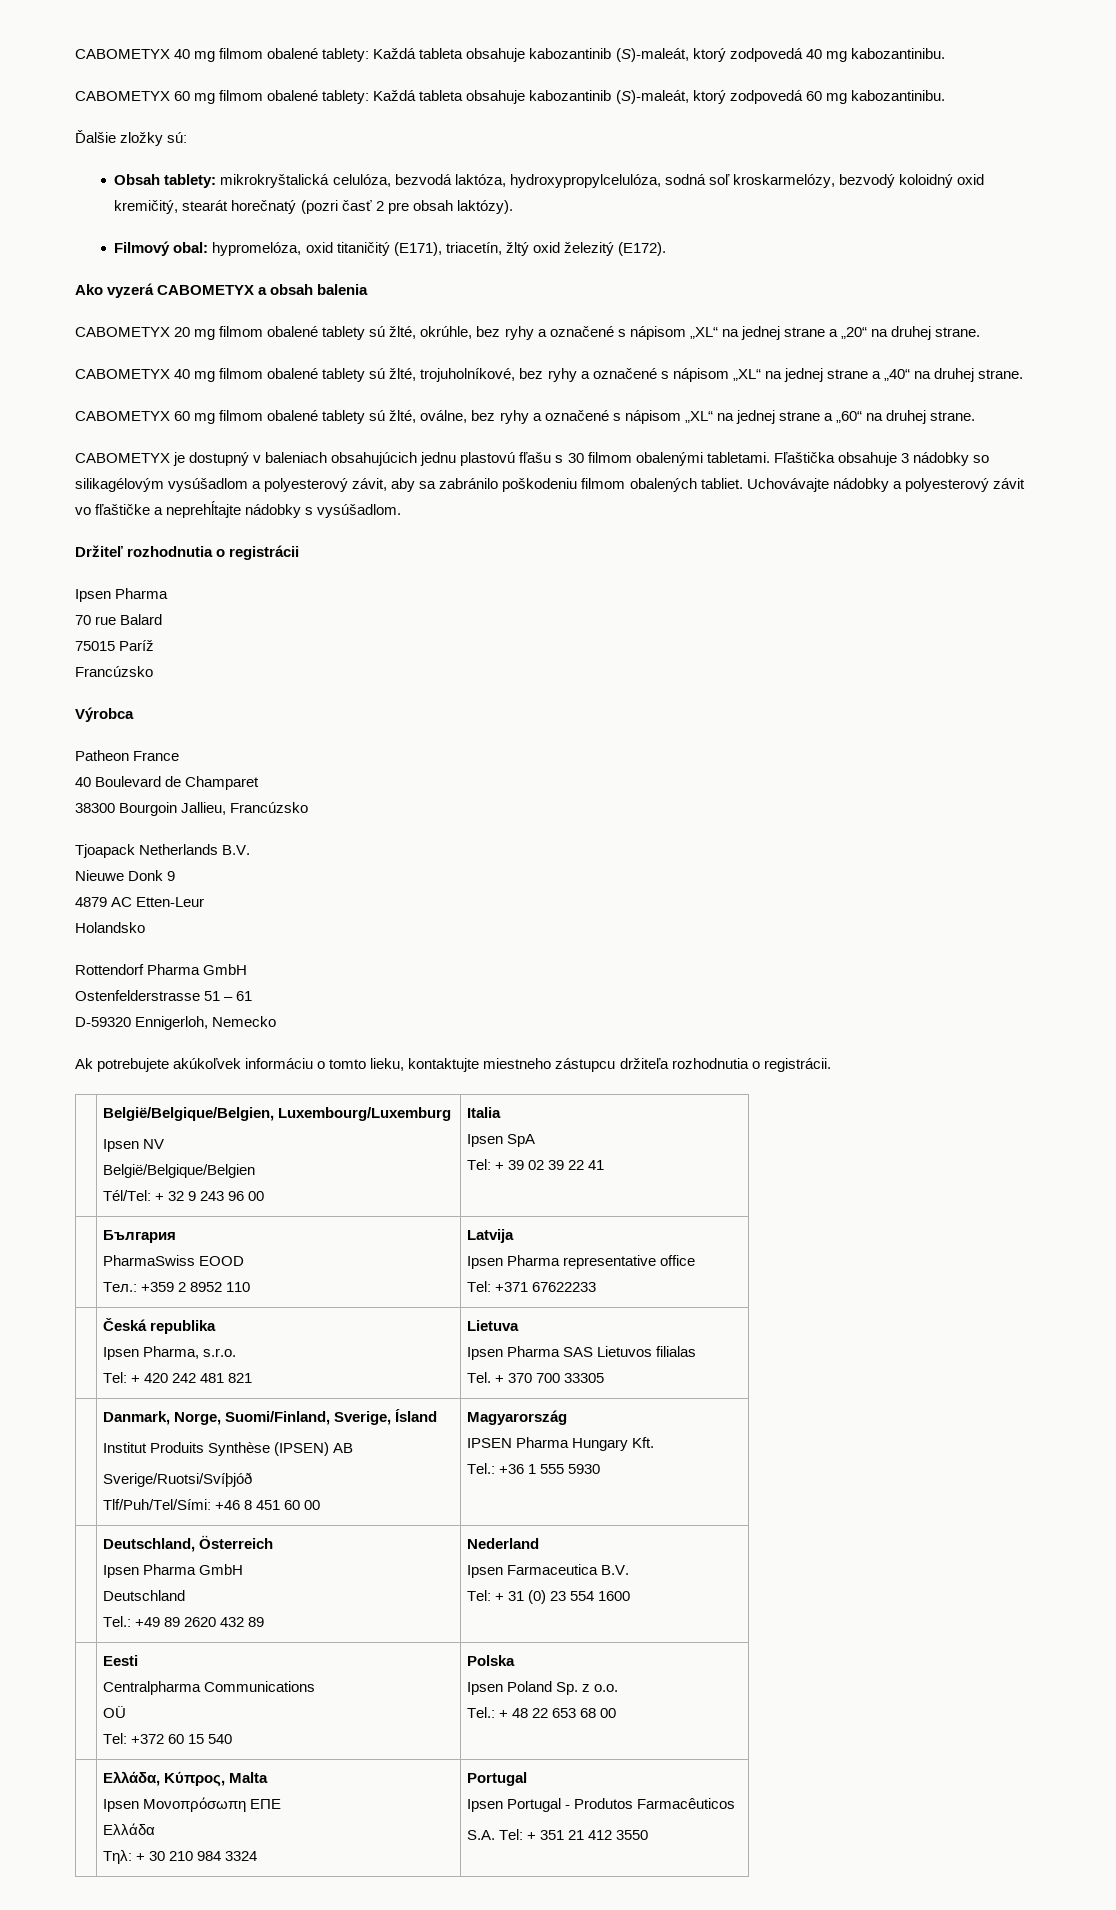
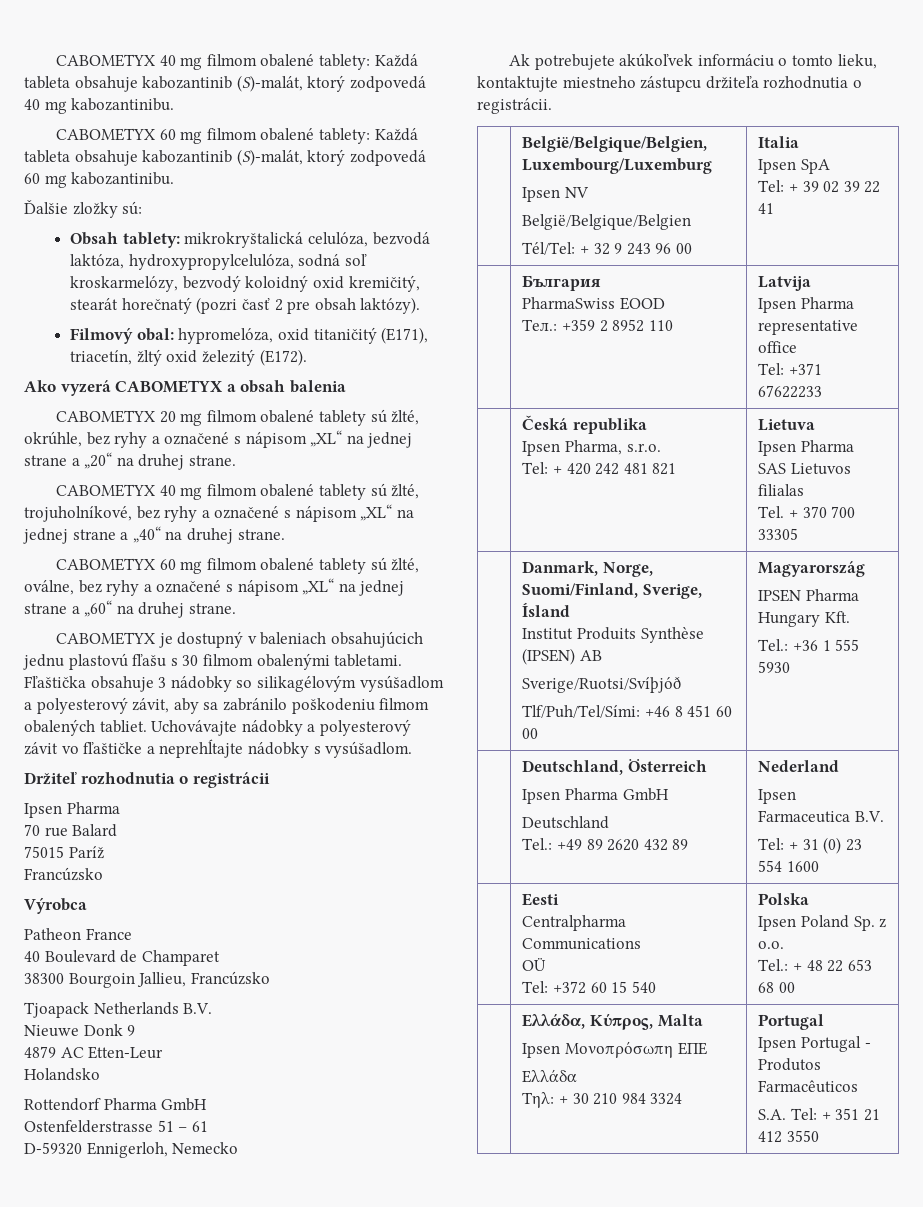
[615,48,689,62] (S)-maleát, -> [236,75,303,92] (S)-malát,
[615,90,689,104] (S)-maleát, -> [236,149,303,166] (S)-malát,

